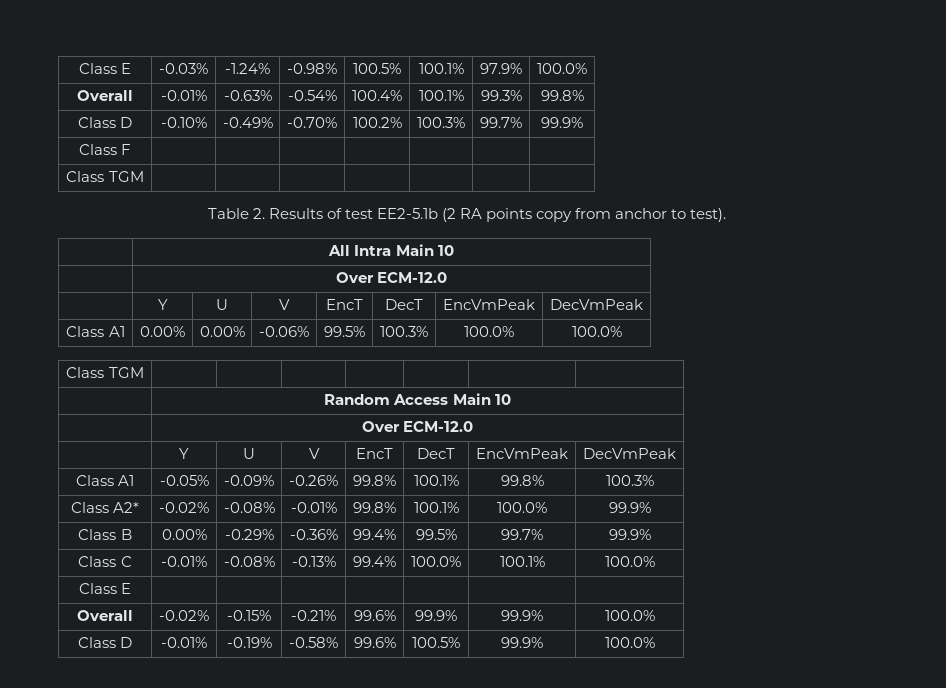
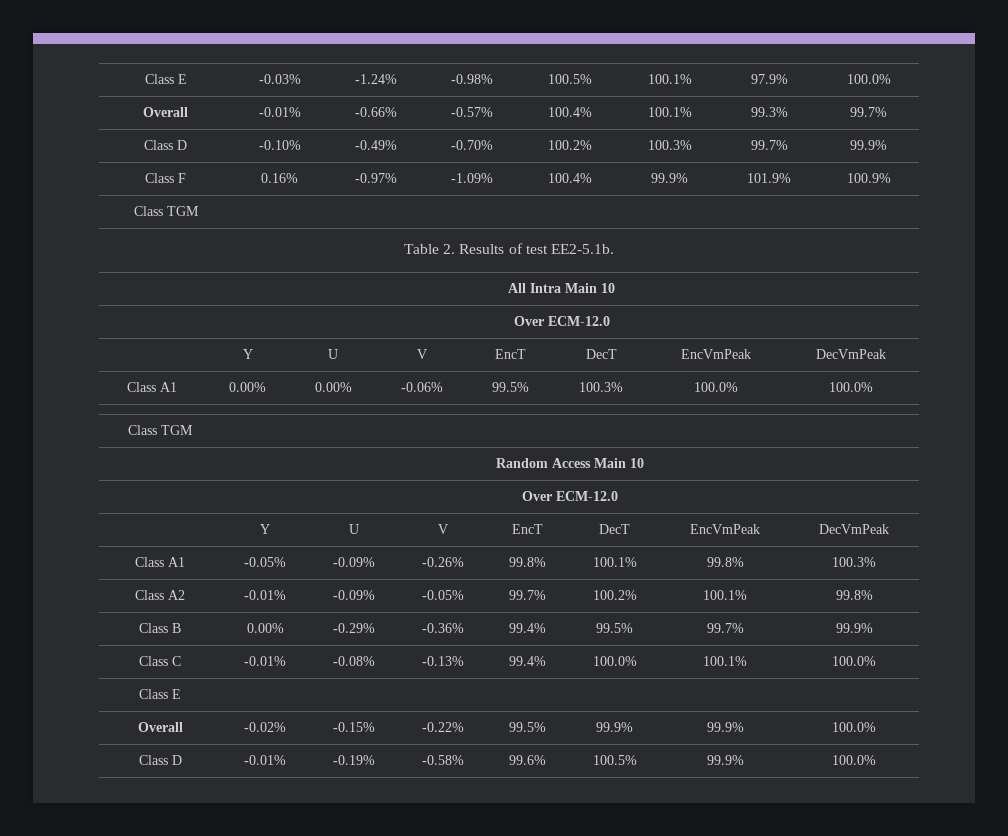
[223,90,272,101] [287,90,337,101] -0.63% | -0.54% -> [354,107,397,117] [451,107,493,117] -0.66% | -0.57%
[540,90,584,101] 99.8% -> [850,107,887,117] 99.7%
(132, 149) | | | | | | -> [261,173,298,183] [354,173,397,183] [451,173,493,183] [548,173,592,183] [651,173,688,183] [747,173,791,183] [846,173,891,183] 0.16% | -0.97% | -1.09% | 100.4% | 99.9% | 101.9% | 100.9%
[376,208,727,222] EE2-5.1b (2 RA points copy from anchor to test). -> [550,244,614,254] EE2-5.1b.
[113,502,140,513] [159,502,209,513] [223,502,275,513] [290,502,337,513] [353,502,396,513] [413,502,459,513] [497,502,547,513] [608,502,651,513] A2* | -0.02% | -0.08% | -0.01% | 99.8% | 100.1% | 100.0% | 99.9% -> [168,590,185,600] [244,590,286,600] [333,590,375,600] [421,590,464,600] [509,590,546,600] [592,590,637,600] [703,590,747,600] [835,590,873,600] A2 | -0.01% | -0.09% | -0.05% | 99.7% | 100.2% | 100.1% | 99.8%
[291,610,336,621] [353,610,396,621] -0.21% | 99.6% -> [421,722,464,732] [509,722,546,732] -0.22% | 99.5%

